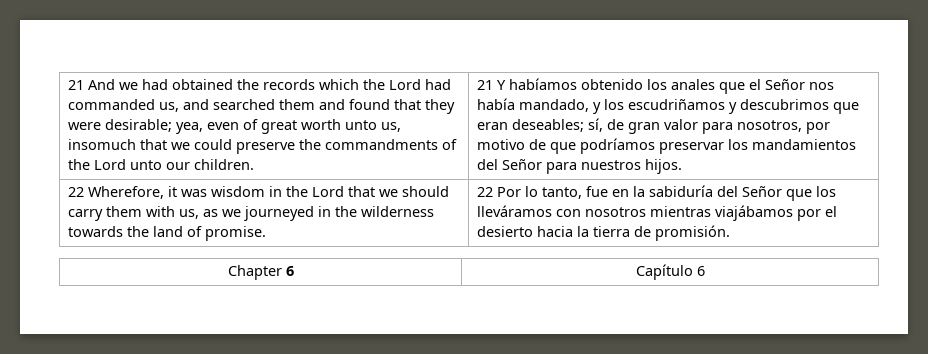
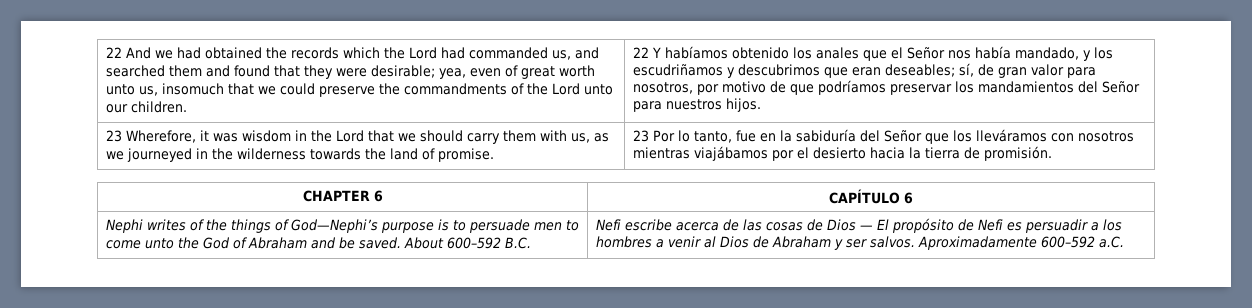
[67,80,84,90] 21 -> [105,47,122,58] 22
[476,80,493,90] 21 -> [632,47,649,58] 22
[67,187,84,197] 22 -> [105,130,122,142] 23
[476,187,493,197] 22 -> [632,130,649,142] 23
[227,265,282,280] Chapter -> [302,190,370,202] CHAPTER
[635,264,705,280] Capítulo 6 -> [829,189,913,204] [105,219,579,233] [105,237,531,249] [595,218,1122,233] [595,236,1124,250] CAPÍTULO 6 // Nephi writes of the things of God—Nephi’s purpose is to persuade men to come unto the God of Abraham and be saved. About 600–592 B.C. | Nefi escribe acerca de las cosas de Dios — El propósito de Nefi es persuadir a los hombres a venir al Dios de Abraham y ser salvos. Aproximadamente 600–592 a.C.

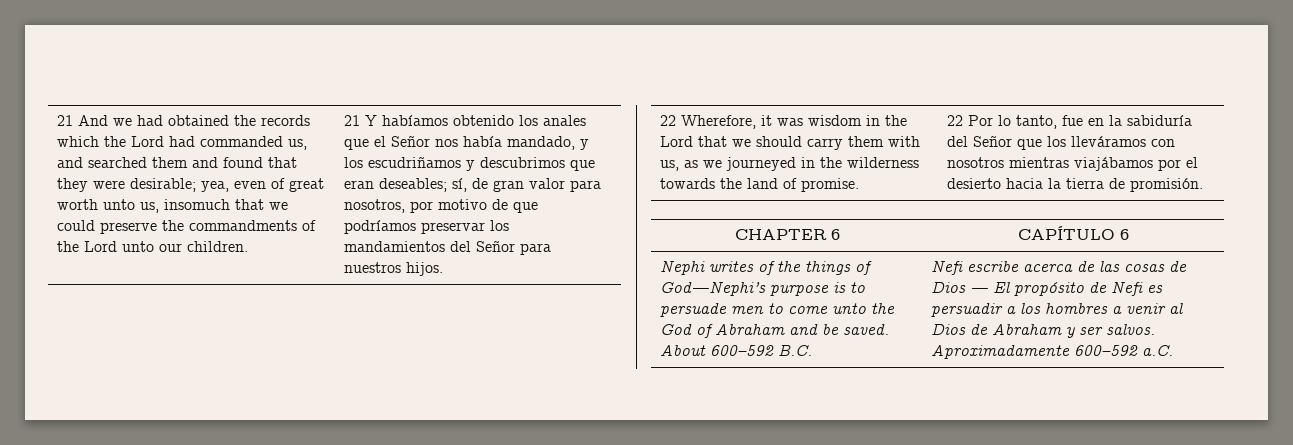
[105,47,122,58] 22 -> [56,115,73,126] 21
[632,47,649,58] 22 -> [343,115,360,126] 21
[105,130,122,142] 23 -> [659,115,676,126] 22
[632,130,649,142] 23 -> [946,115,963,126] 22

